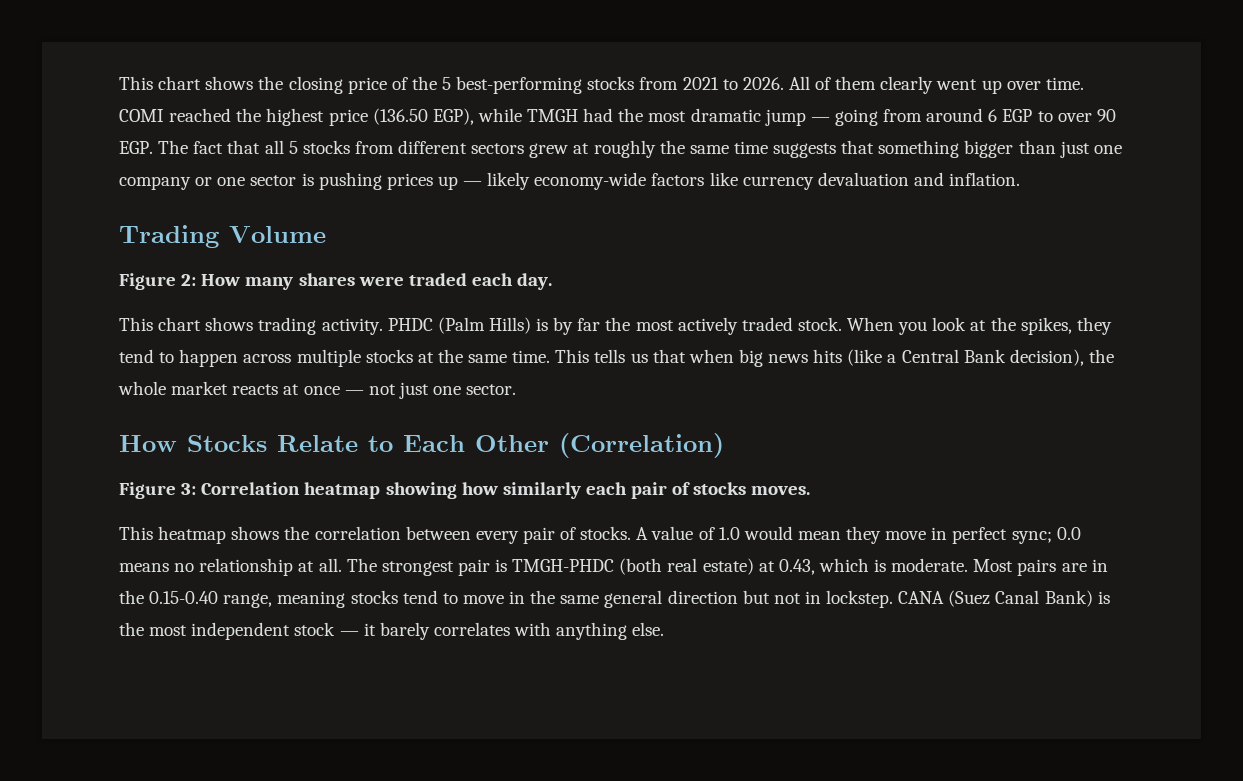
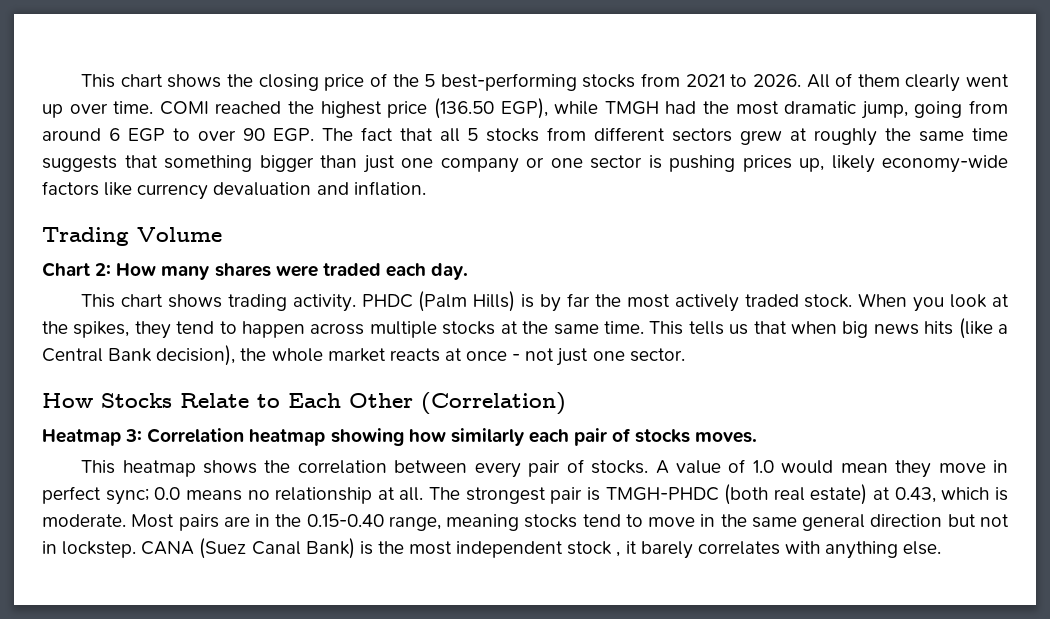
[764,109,830,126] jump — -> [860,101,908,119] jump,
[437,176,483,190] up — -> [799,158,824,172] up,
[119,273,176,290] Figure -> [42,262,90,277] Chart
[344,390,364,395] — -> [512,354,521,361] -
[119,482,176,499] Figure -> [42,429,121,446] Heatmap
[339,631,359,636] — -> [616,551,621,557] ,

